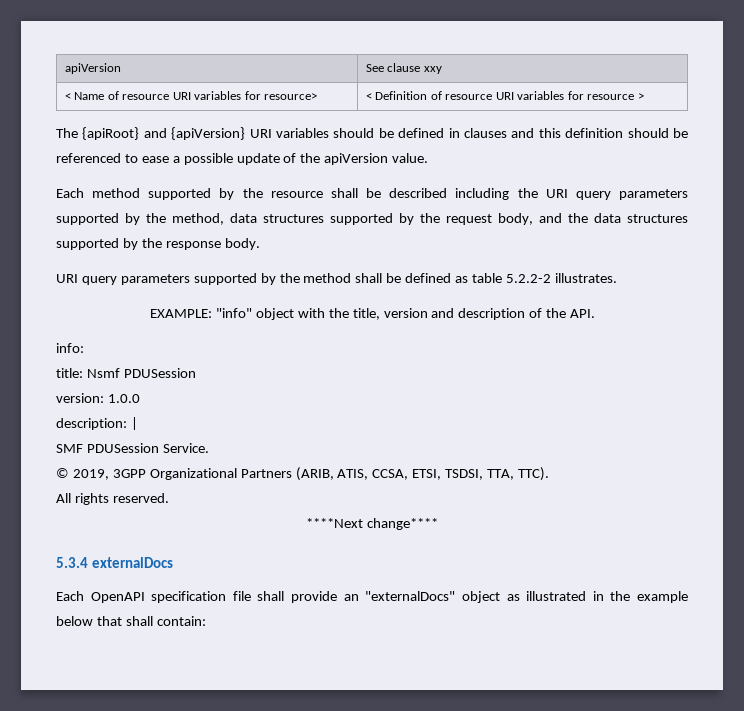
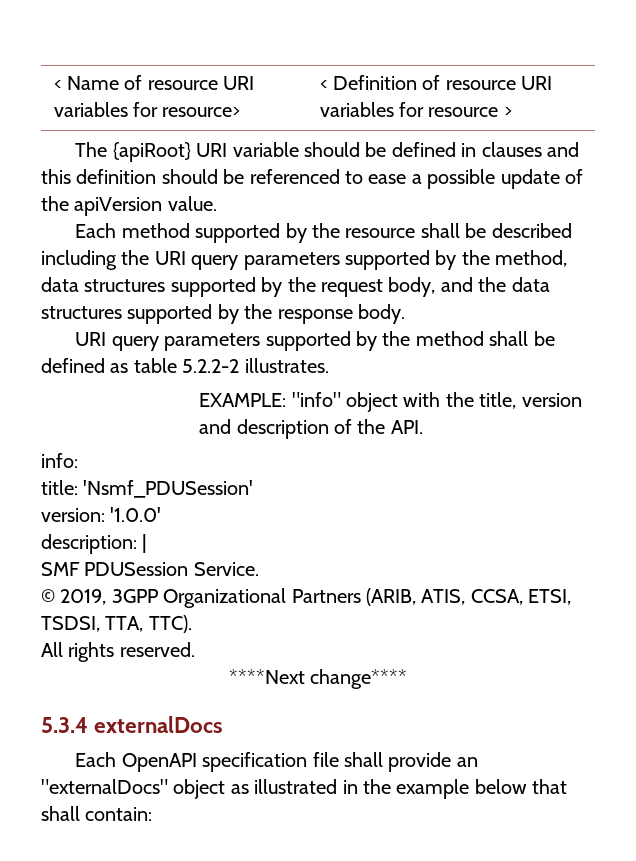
[64,63,121,74] [365,63,442,74] apiVersion | See clause xxy // -> (53, 85) none
[143,127,329,140] and {apiVersion} URI variables -> [196,142,299,157] URI variable
[86,368,196,378] Nsmf PDUSession -> [83,480,254,498] 'Nsmf_PDUSession'
[107,394,140,403] 1.0.0 -> [110,507,162,522] '1.0.0'

